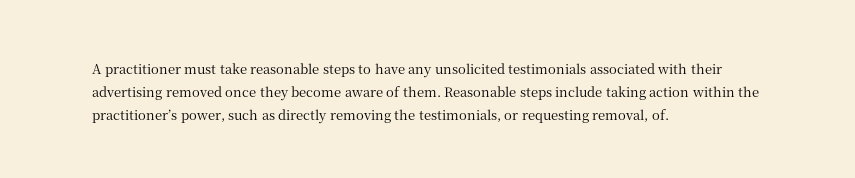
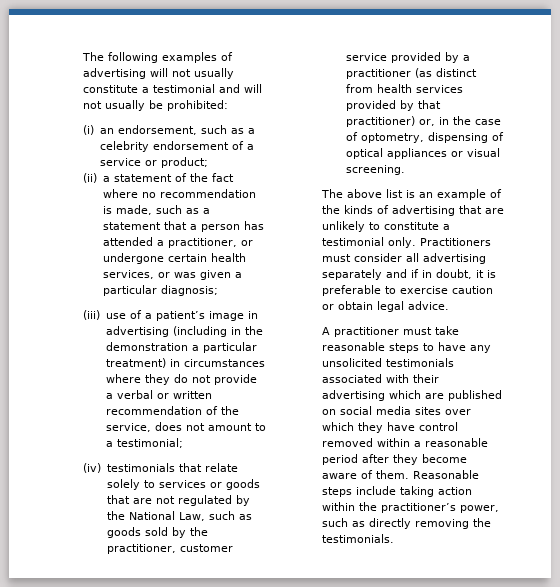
(92, 69) none -> [82,52,234,63] [83,68,235,79] [83,84,263,93] [83,100,229,111] [83,125,255,135] [99,141,254,152] [99,157,208,168] [83,173,234,183] [102,189,256,198] [102,205,210,215] [102,221,264,232] [102,237,253,248] [102,253,246,264] [102,270,242,280] [102,285,218,296] [83,310,258,321] [105,326,263,337] [105,342,257,353] [105,358,265,368] [105,374,257,385] [105,390,212,399] [105,406,239,415] [105,422,266,432] [105,438,183,448] [83,463,238,473] [106,479,260,490] [106,495,250,506] [106,511,252,521] [106,527,208,538] [106,544,233,554] [345,52,470,63] [345,68,477,79] [345,84,463,93] [345,100,441,111] [345,116,501,127] [345,132,504,143] [345,148,500,159] [345,165,405,175] [321,189,503,200] [322,205,505,216] [322,221,451,232] [322,237,492,248] [322,253,487,264] [322,269,497,280] [322,285,494,296] [322,301,450,312] The following examples of advertising will not usually constitute a testimonial and will not usually be prohibited: // (i) an endorsement, such as a celebrity endorsement of a service or product; // (ii) a statement of the fact where no recommendation is made, such as a statement that a person has attended a practitioner, or undergone certain health services, or was given a particular diagnosis; // (iii) use of a patient’s image in advertising (including in the demonstration a particular treatment) in circumstances where they do not provide a verbal or written recommendation of the service, does not amount to a testimonial; // (iv) testimonials that relate solely to services or goods that are not regulated by the National Law, such as goods sold by the practitioner, customer service provided by a practitioner (as distinct from health services provided by that practitioner) or, in the case of optometry, dispensing of optical appliances or visual screening. // The above list is an example of the kinds of advertising that are unlikely to constitute a testimonial only. Practitioners must consider all advertising separately and if in doubt, it is preferable to exercise caution or obtain legal advice. //
[165,86,257,97] removed once -> [389,390,503,401] [322,406,472,415] [322,422,459,433] [322,438,489,447] [322,454,390,465] which are published on social media sites over which they have control removed within a reasonable period after
[418,109,669,123] testimonials, or requesting removal, of. -> [322,534,395,543] testimonials.

